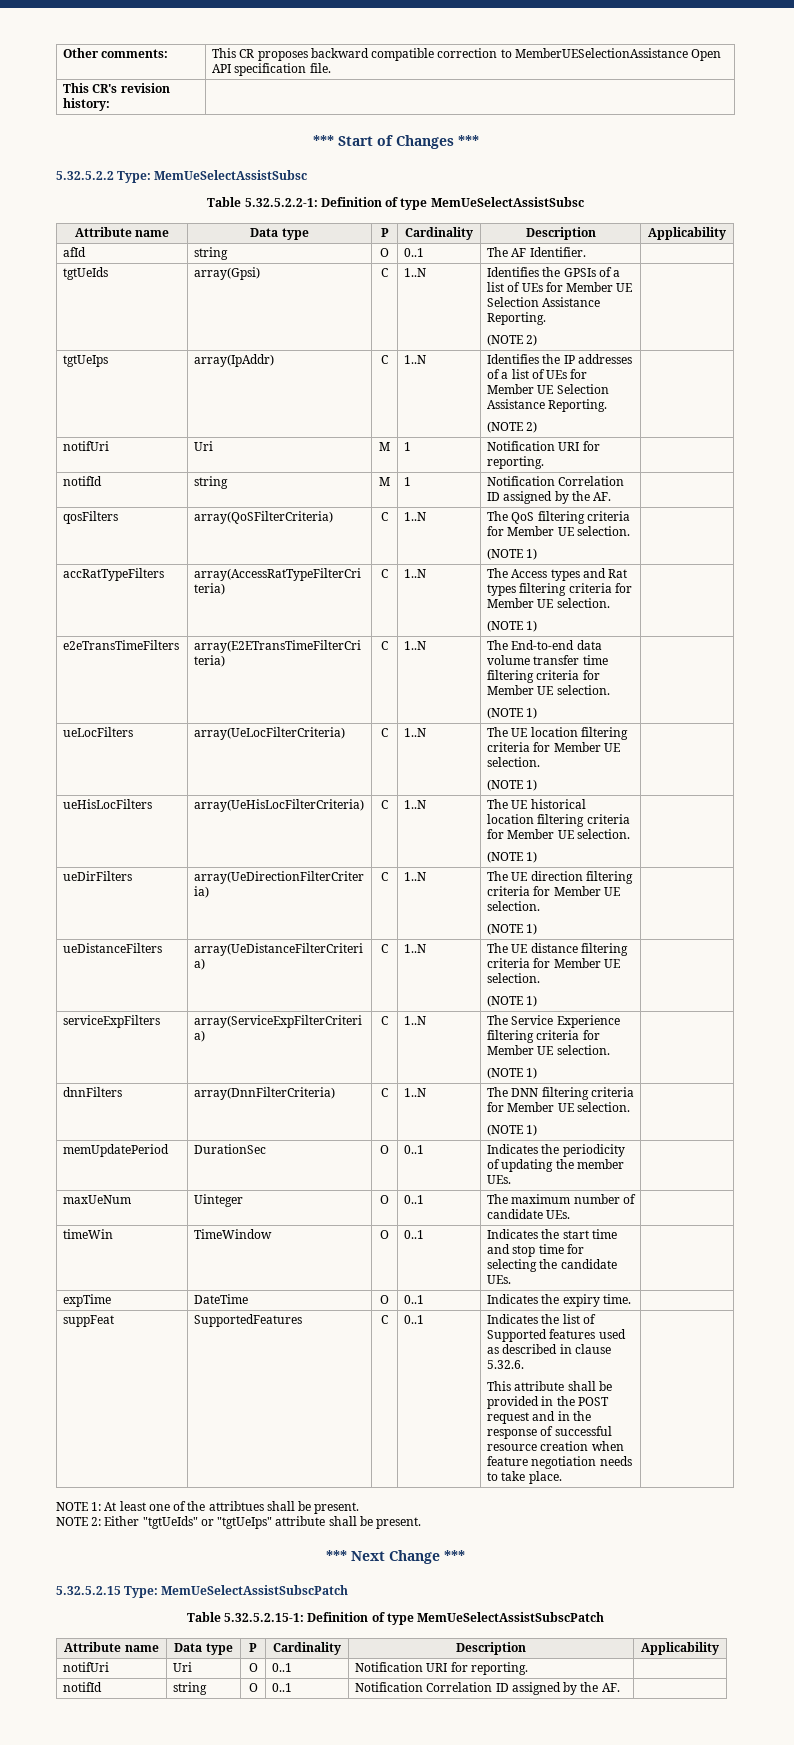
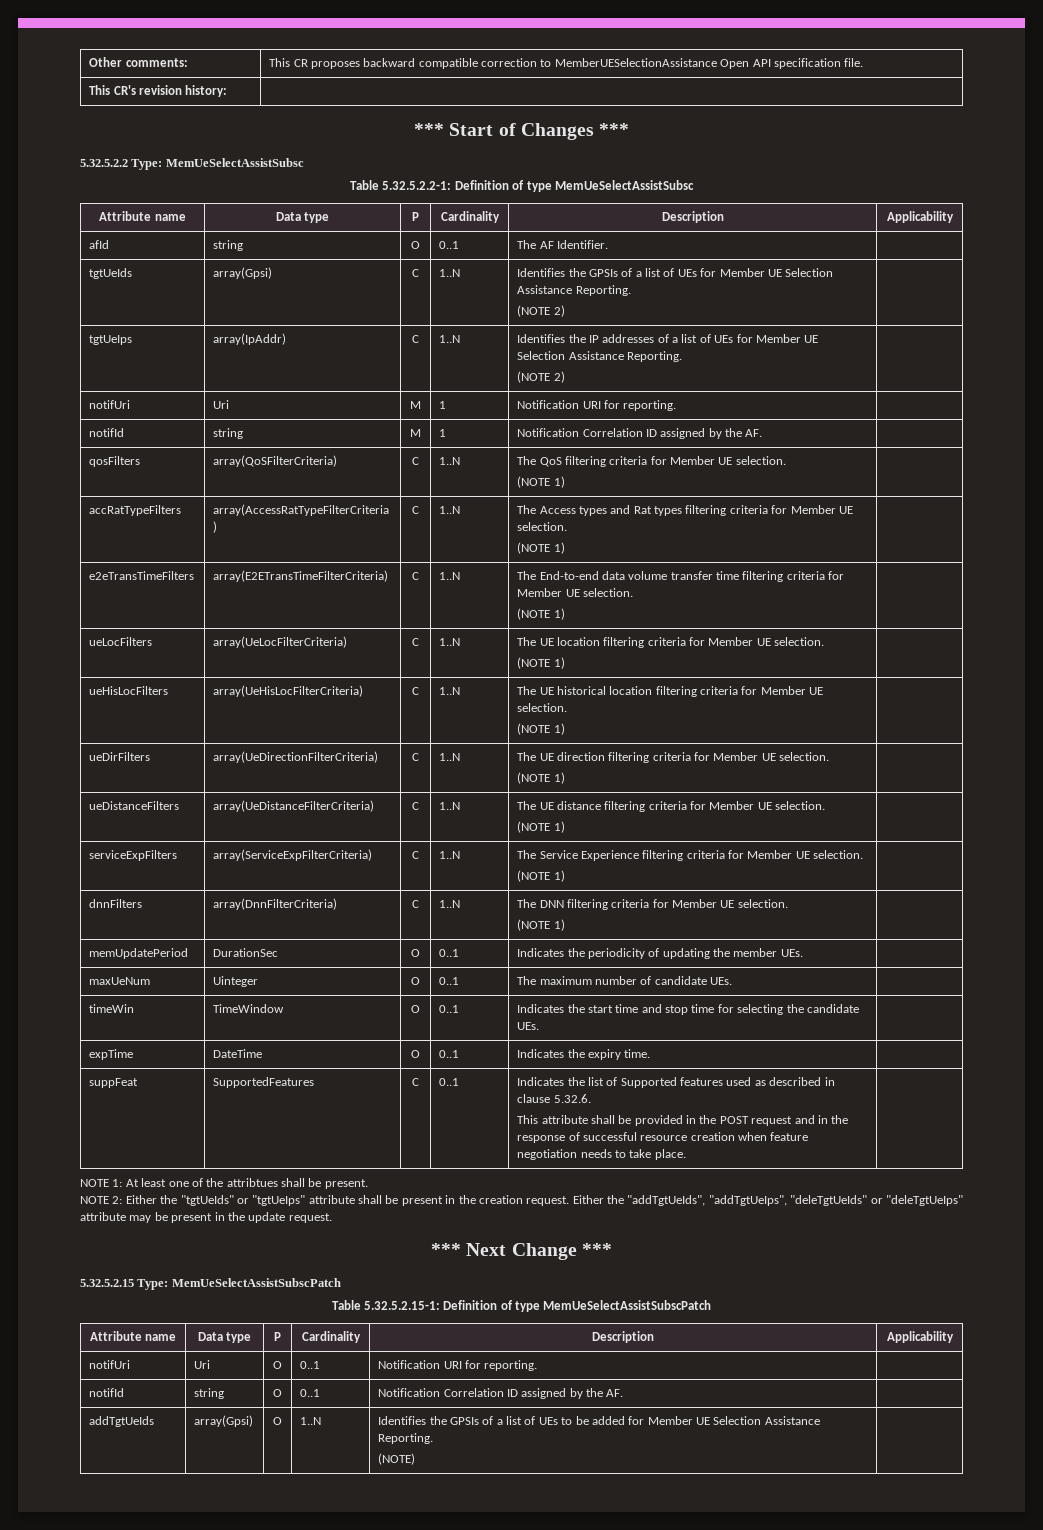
(140, 1521) none -> [160,1195,178,1204] the
[376,1517,422,1529] present. -> [401,1195,963,1206] [80,1212,332,1223] present in the creation request. Either the "addTgtUeIds", "addTgtUeIps", "deleTgtUeIds" or "deleTgtUeIps" attribute may be present in the update request.
(620, 1687) none -> [89,1416,155,1427] [194,1415,254,1427] [273,1417,282,1425] [300,1417,322,1425] [378,1416,820,1425] [378,1433,434,1444] [378,1453,416,1465] // addTgtUeIds | array(Gpsi) | O | 1..N | Identifies the GPSIs of a list of UEs to be added for Member UE Selection Assistance Reporting. // (NOTE) |

